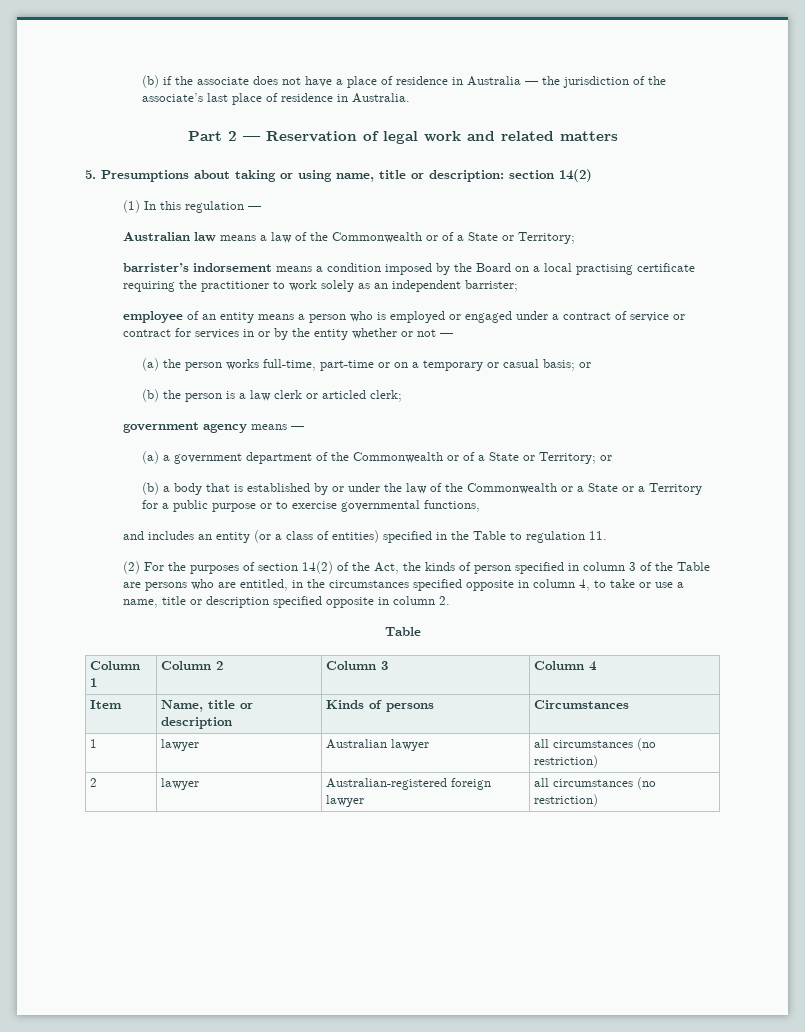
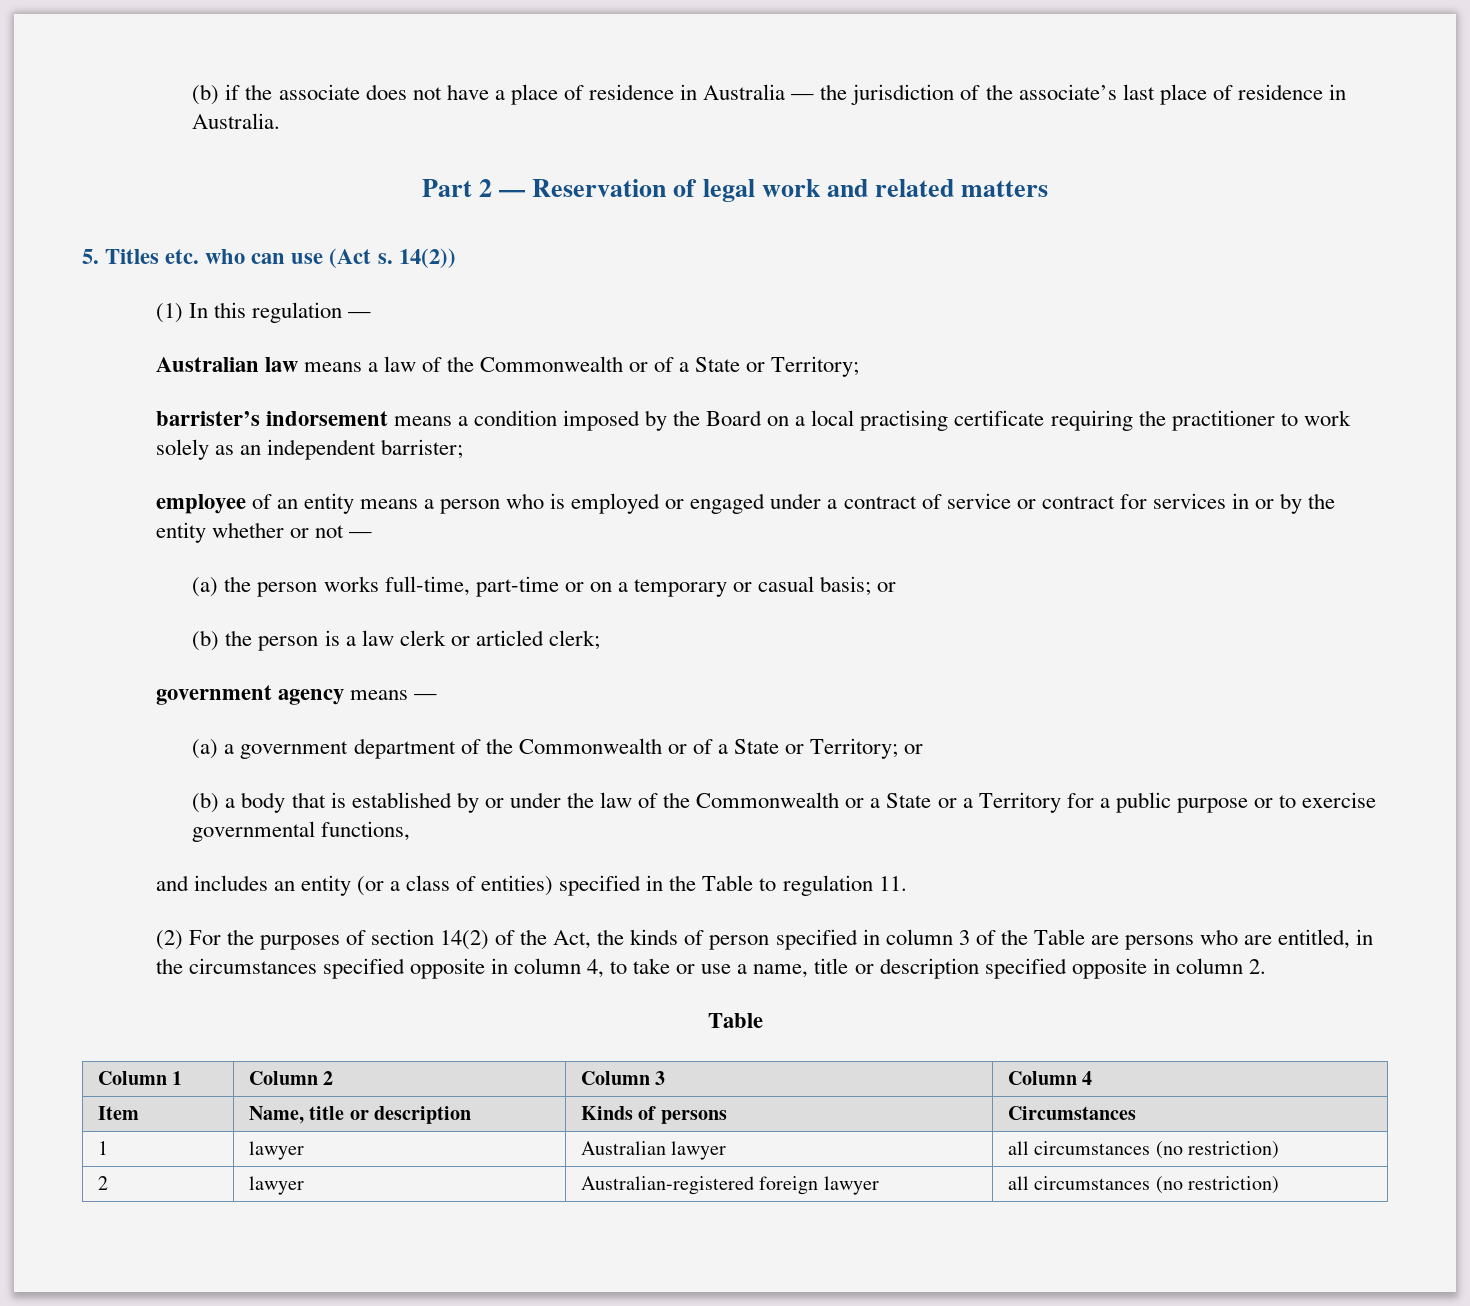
[101,169,592,182] Presumptions about taking or using name, title or description: section 14(2) -> [105,248,456,268] Titles etc. who can use (Act s. 14(2))

